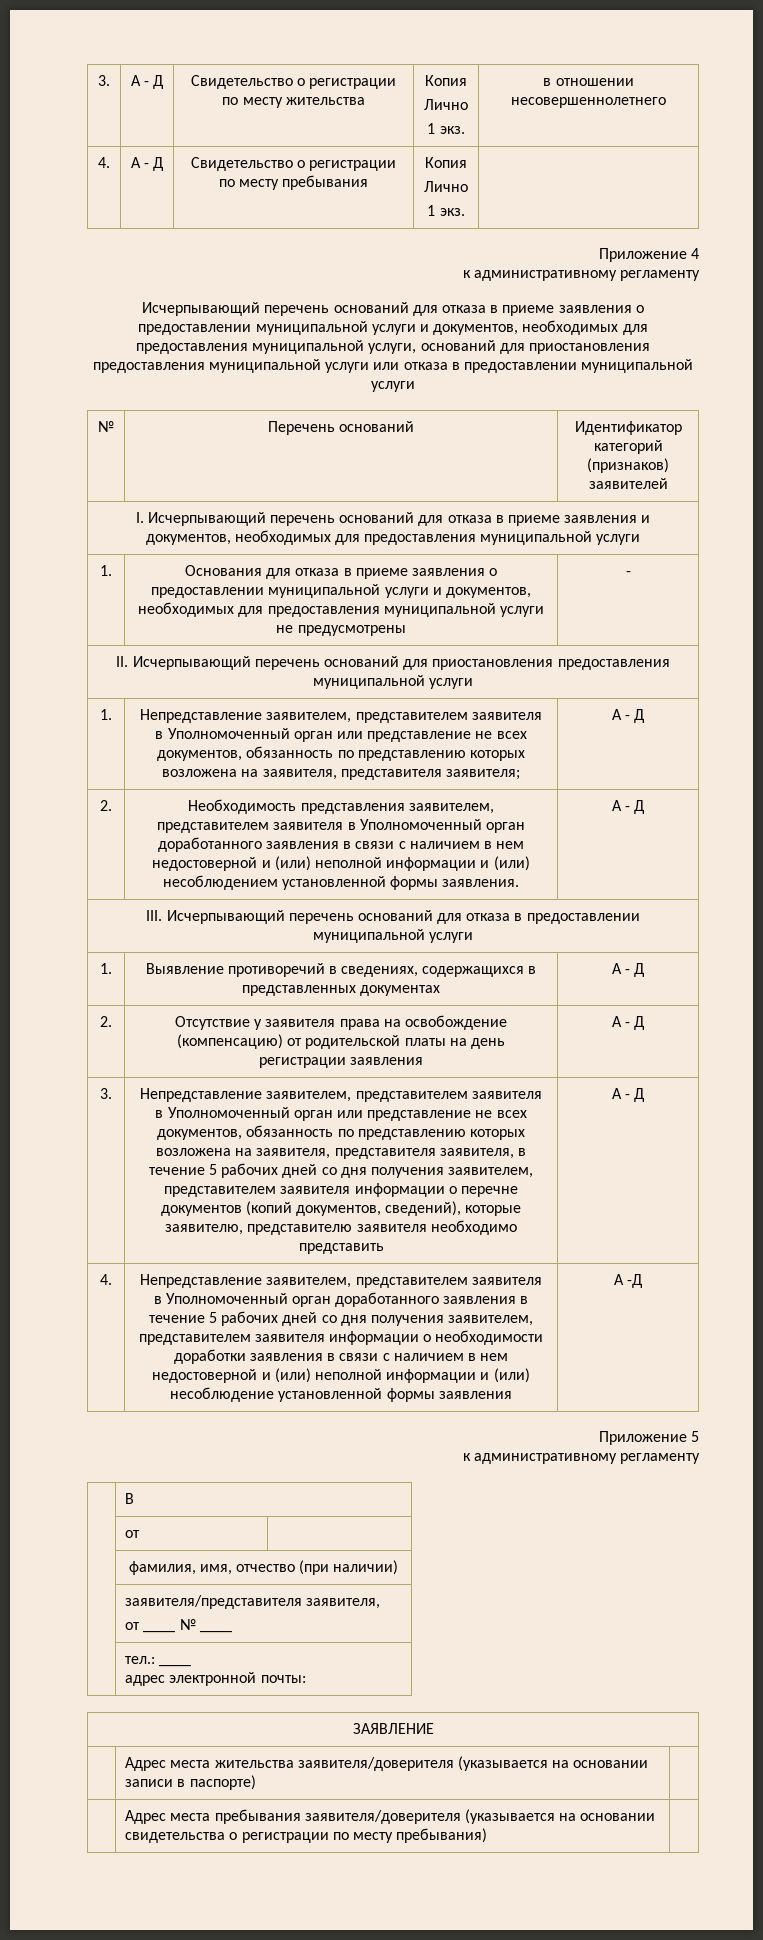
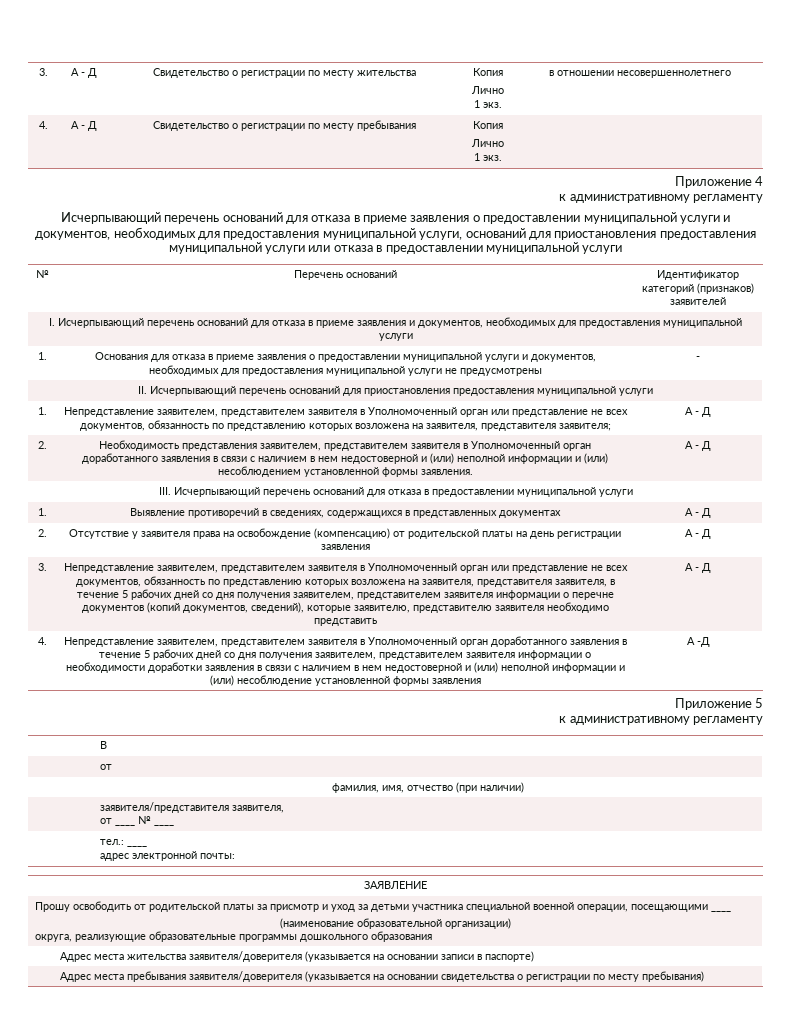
(434, 1728) none -> [35,901,732,912] [280,918,511,929] [35,931,433,942] // Прошу освободить от родительской платы за присмотр и уход за детьми участника специальной военной операции, посещающими ____ // (наименование образовательной организации) // округа, реализующие образовательные программы дошкольного образования

